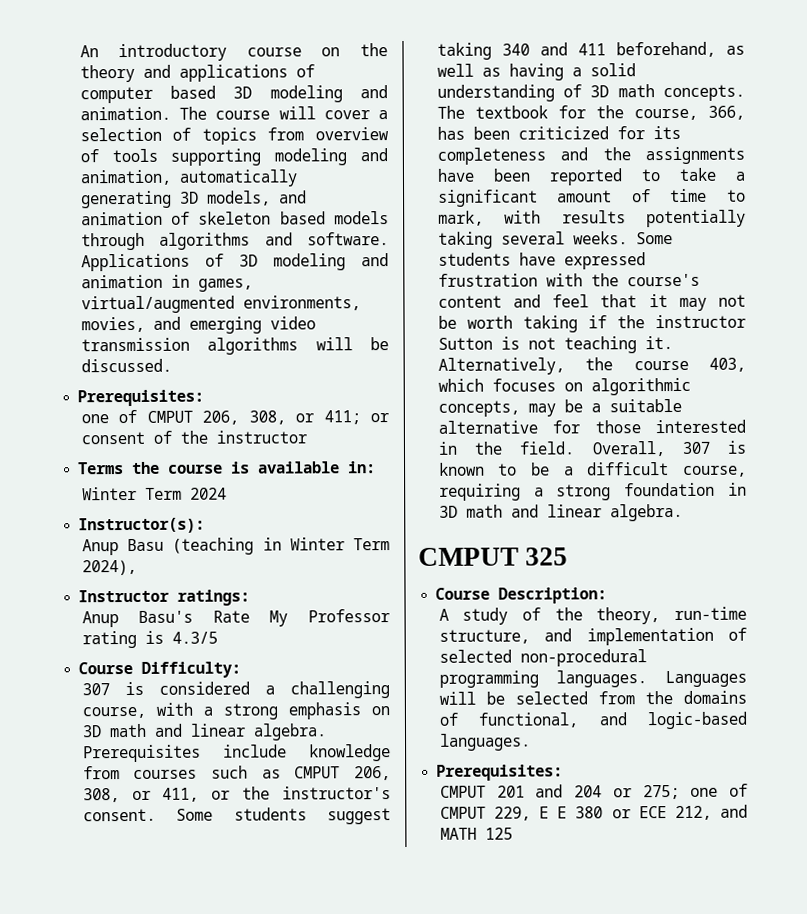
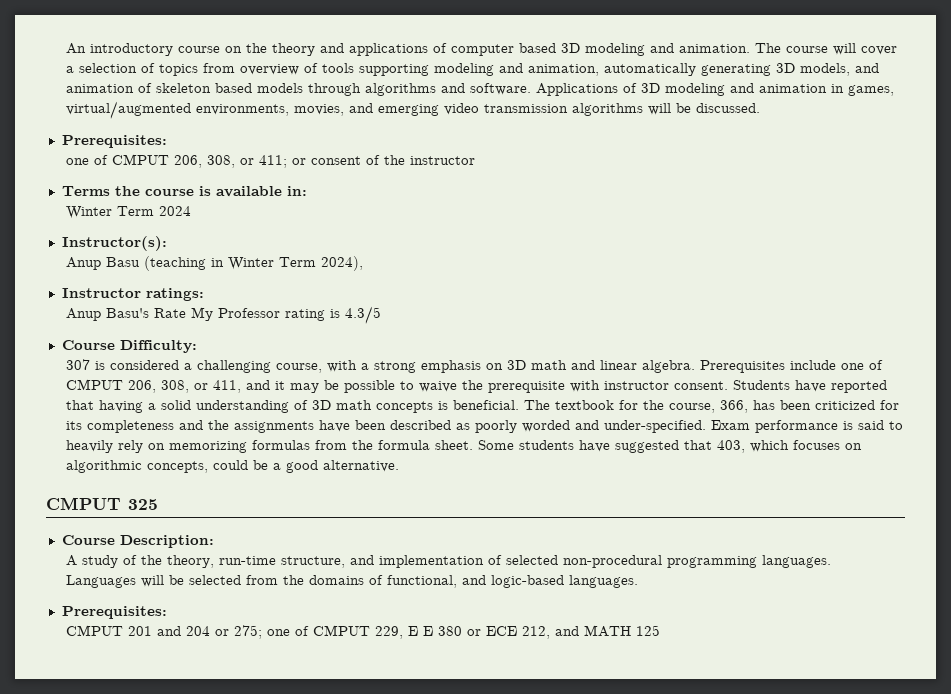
[309,744,391,762] [82,765,281,780] knowledge from courses such as -> [840,360,883,370] one of
[211,786,392,800] [82,807,391,825] [436,41,745,60] [436,63,501,77] or the instructor's consent. Some students suggest taking 340 and 411 beforehand, as well as -> [245,380,887,393] [65,400,94,410] and it may be possible to waive the prerequisite with instructor consent. Students have reported that
[663,84,745,102] concepts. -> [375,400,519,413] concepts is beneficial.
[548,167,745,186] [437,188,746,207] [437,209,746,228] [437,231,673,249] [437,252,646,270] [437,273,700,287] [437,294,746,311] [437,314,746,333] [437,336,673,354] [437,357,689,375] reported to take a significant amount of time to mark, with results potentially taking several weeks. Some students have expressed frustration with the course's content and feel that it may not be worth taking if the instructor Sutton is not teaching it. Alternatively, the course -> [389,420,903,433] [65,440,712,453] described as poorly worded and under-specified. Exam performance is said to heavily rely on memorizing formulas from the formula sheet. Some students have suggested that
[527,398,682,417] [437,419,746,434] [437,440,746,457] [438,462,747,477] [438,482,747,501] [438,503,683,522] may be a suitable alternative for those interested in the field. Overall, 307 is known to be a difficult course, requiring a strong foundation in 3D math and linear algebra. -> [212,460,399,473] could be a good alternative.

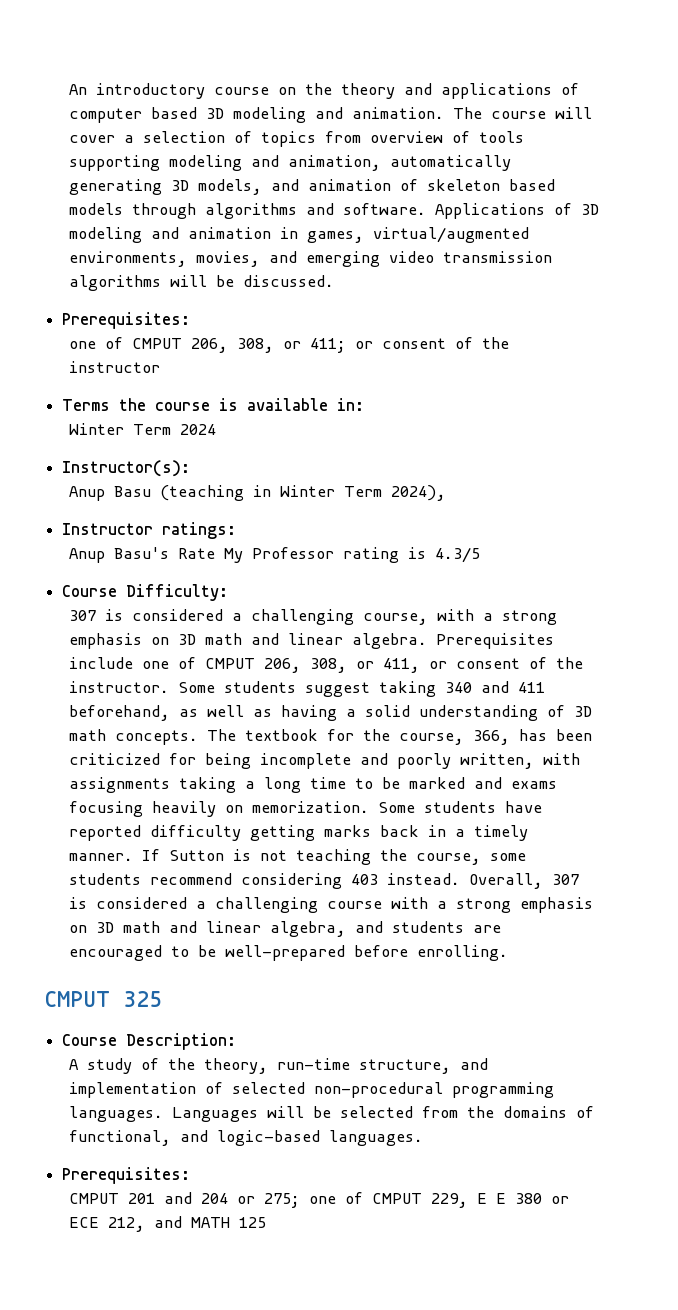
[245,380,887,393] [65,400,94,410] and it may be possible to waive the prerequisite with instructor consent. Students have reported that -> [428,657,583,669] [68,681,545,697] [68,705,272,721] or consent of the instructor. Some students suggest taking 340 and 411 beforehand, as well as
[375,400,519,413] concepts is beneficial. -> [114,730,198,745] concepts.
[65,420,903,433] [65,440,862,453] [65,460,399,473] its completeness and the assignments have been described as poorly worded and under-specified. Exam performance is said to heavily rely on memorizing formulas from the formula sheet. Some students have suggested that 403, which focuses on algorithmic concepts, could be a good alternative. -> [204,753,580,769] [68,777,557,793] [68,801,542,817] [68,825,528,841] [68,849,526,865] [68,873,579,889] [68,897,593,913] [68,921,501,937] [68,945,508,961] being incomplete and poorly written, with assignments taking a long time to be marked and exams focusing heavily on memorization. Some students have reported difficulty getting marks back in a timely manner. If Sutton is not teaching the course, some students recommend considering 403 instead. Overall, 307 is considered a challenging course with a strong emphasis on 3D math and linear algebra, and students are encouraged to be well-prepared before enrolling.

